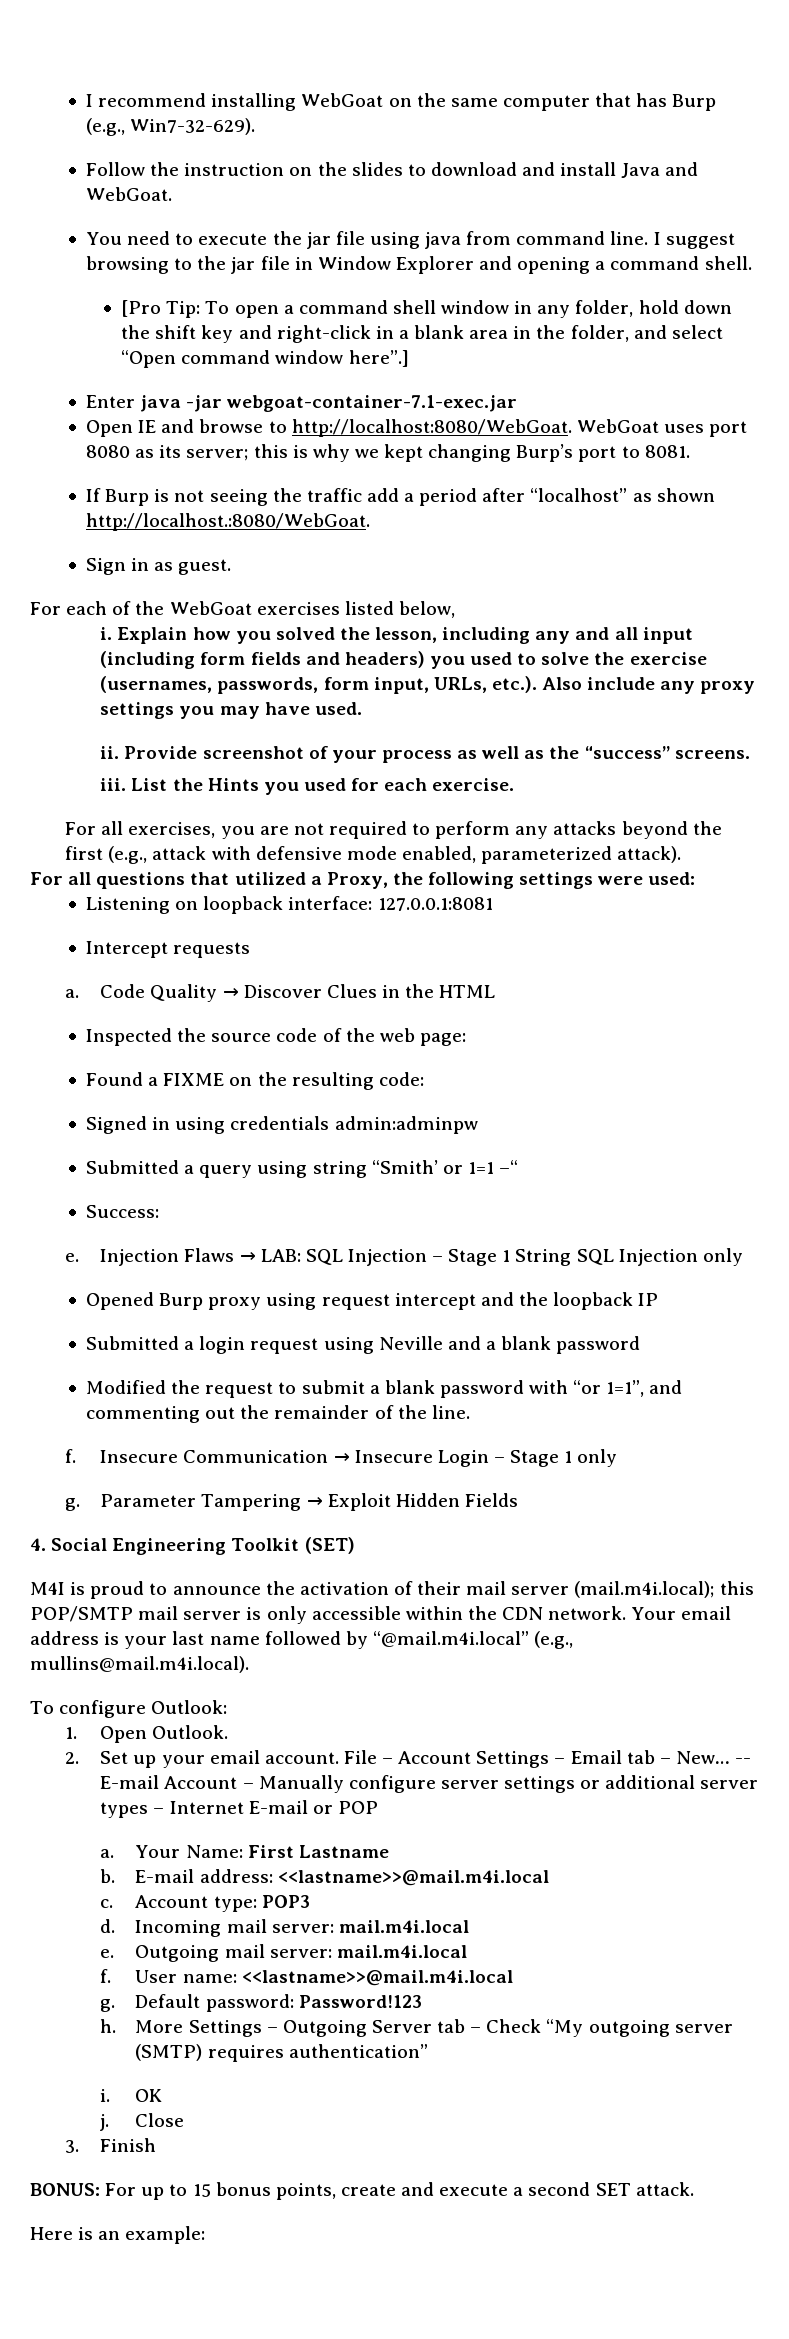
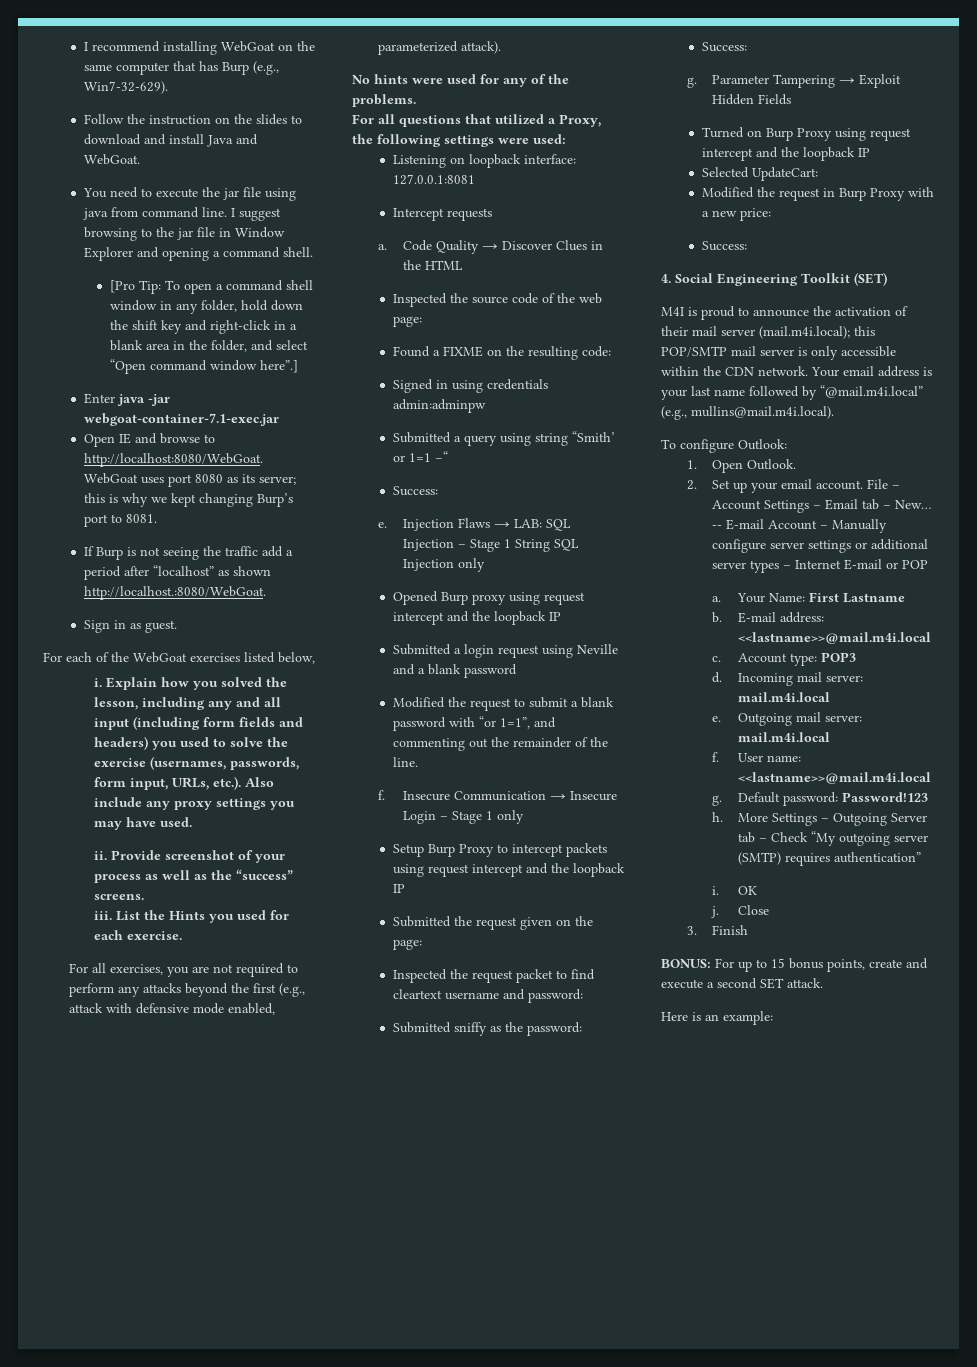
(682, 854) none -> [352,74,569,87] [352,94,416,107] // No hints were used for any of the problems.
(618, 1458) none -> [392,843,607,857] [392,863,625,877] [392,884,405,893] [392,916,593,930] [392,939,422,950] [392,969,595,983] [392,989,583,1003] [392,1022,582,1036] [701,42,747,52] // Setup Burp Proxy to intercept packets using request intercept and the loopback IP // Submitted the request given on the page: // Inspected the request packet to find cleartext username and password: // Submitted sniffy as the password: // Success:
(518, 1500) none -> [701,127,911,141] [701,147,870,161] [701,167,818,181] [701,187,934,201] [701,208,771,221] [701,241,747,251] // Turned on Burp Proxy using request intercept and the loopback IP // Selected UpdateCart: // Modified the request in Burp Proxy with a new price: // Success:

